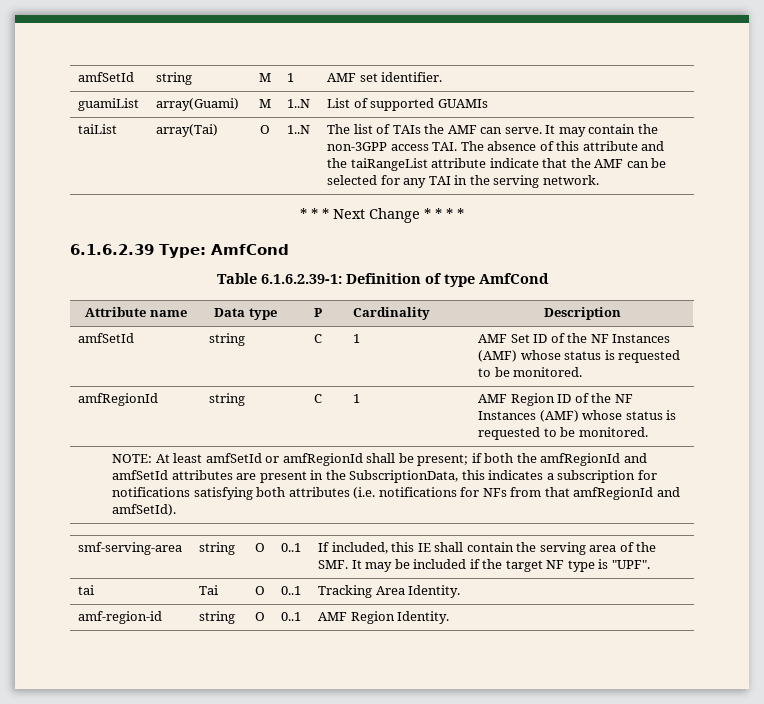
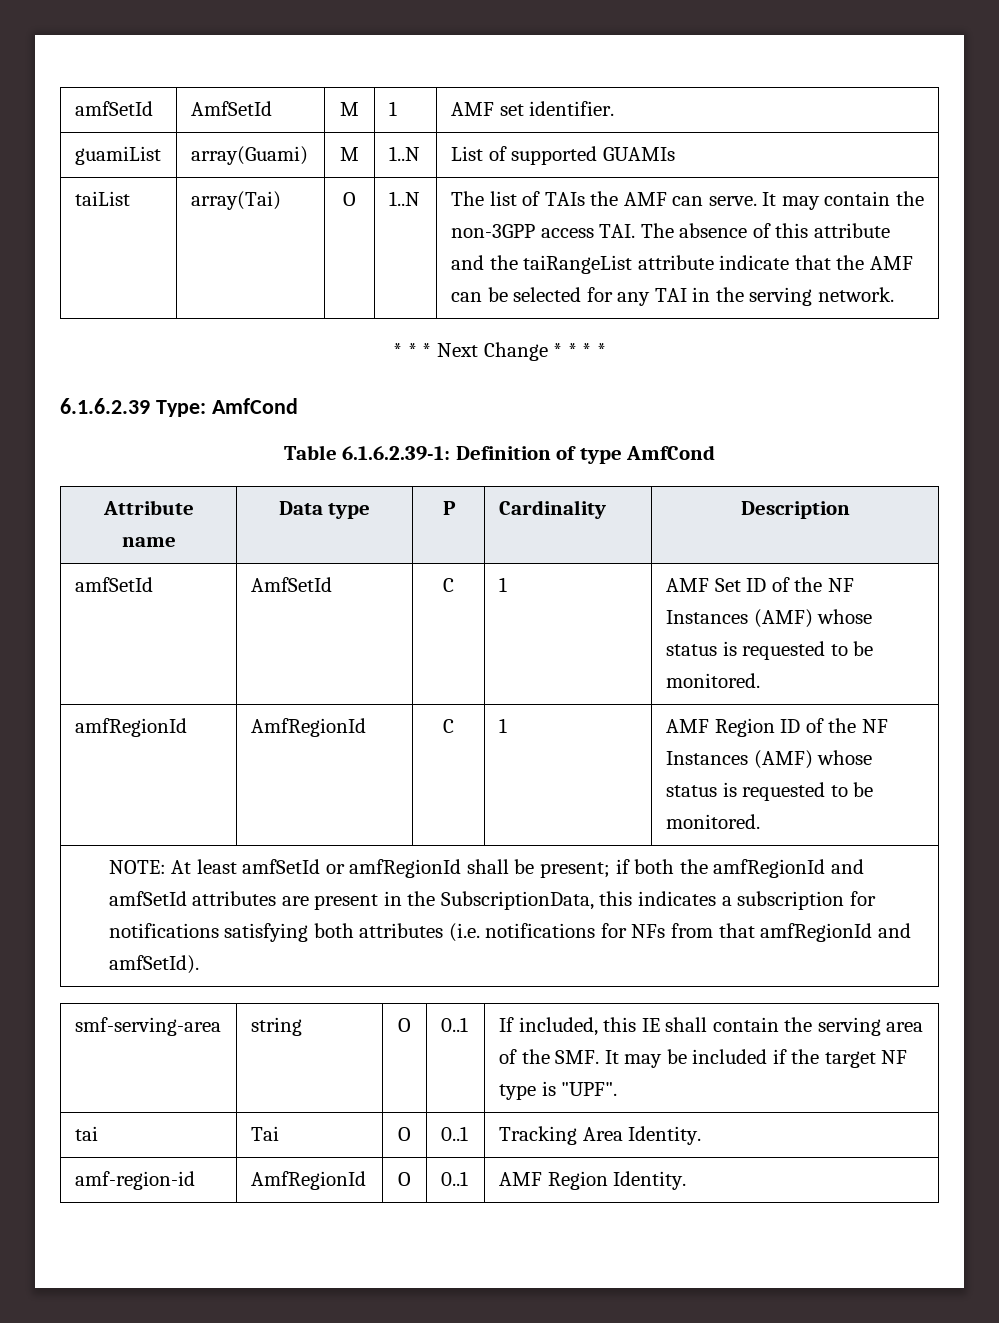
[78,72,135,82] [156,72,193,85] amfSetId | string -> [74,101,153,116] [190,101,272,116] amfSetId | AmfSetId
[209,333,246,346] string -> [250,577,332,592] AmfSetId
[209,393,246,406] string -> [250,718,366,737] AmfRegionId
[199,611,236,624] string -> [250,1171,366,1190] AmfRegionId

